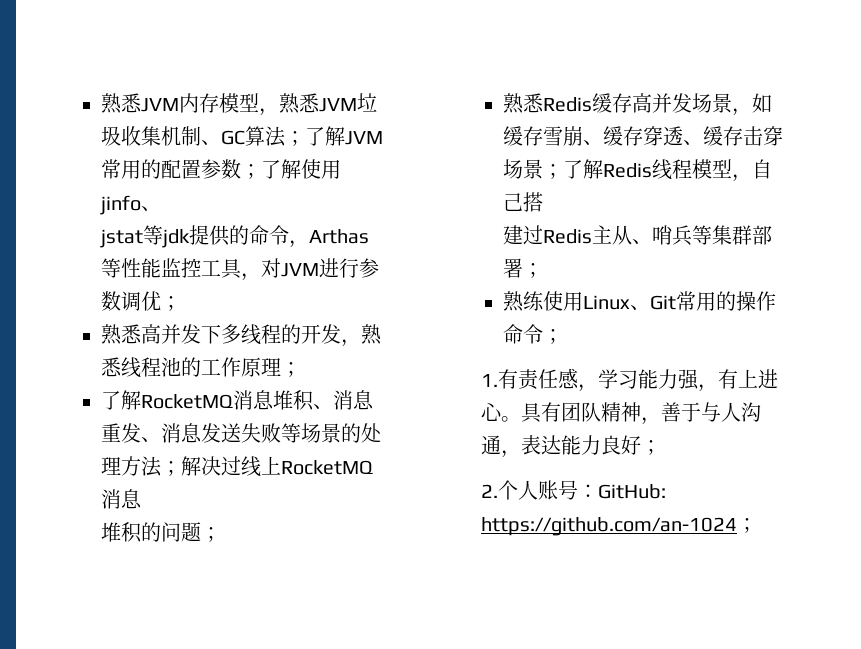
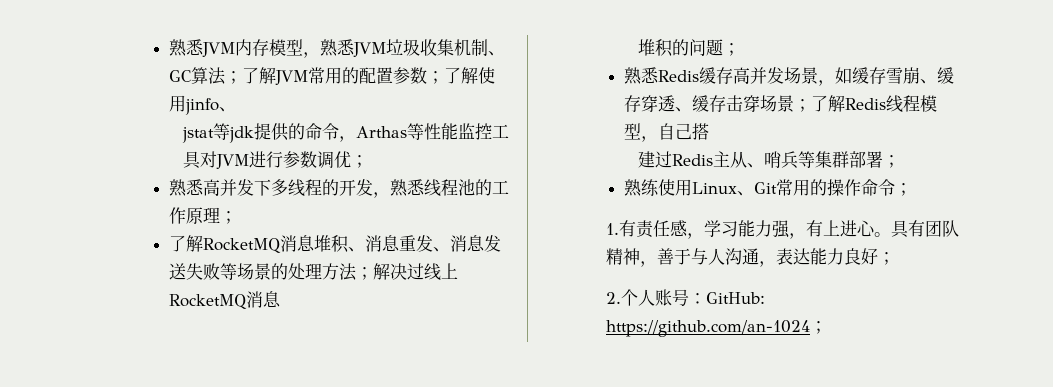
[241,273,262,281] ， -> (201, 160) none

